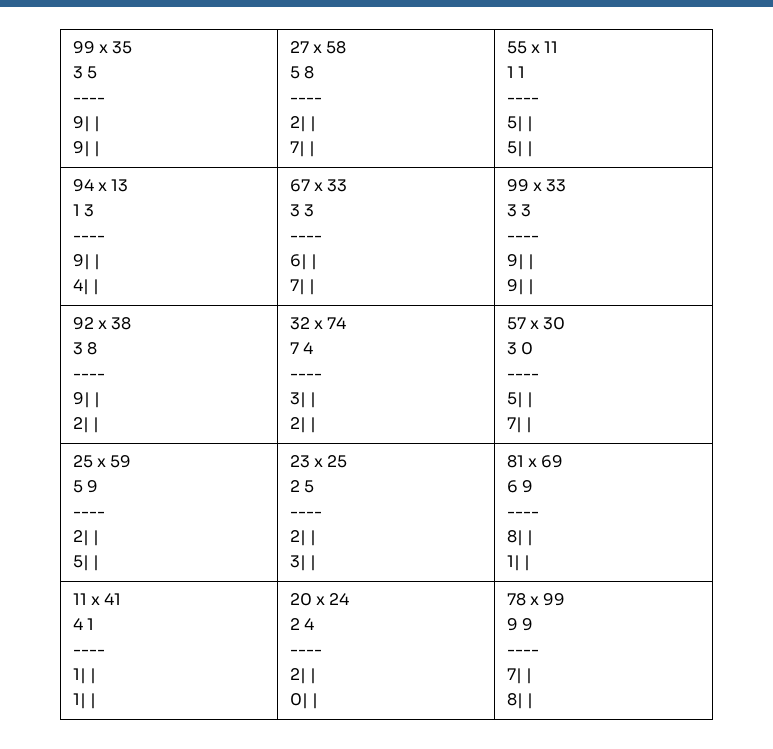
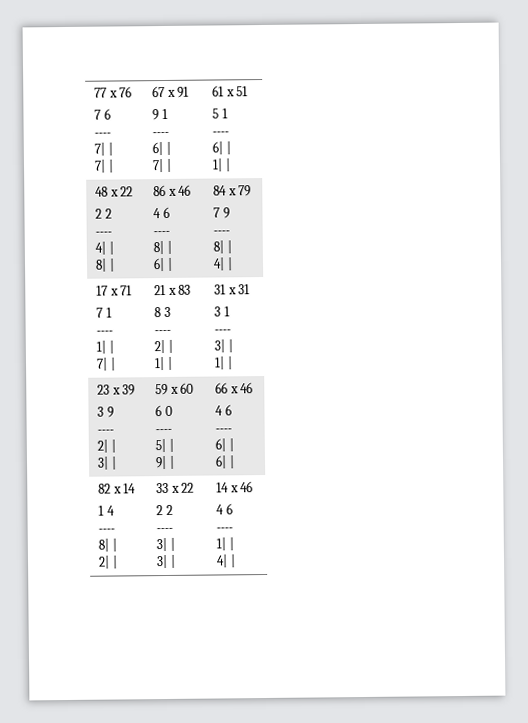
[72,41,133,54] [72,66,98,79] [72,97,105,103] [72,116,101,132] [72,141,101,157] [289,41,347,54] [289,66,315,79] [289,97,322,103] [289,116,317,132] [289,141,316,157] [506,41,559,54] [506,66,526,78] [506,97,539,103] [506,116,534,132] [506,141,534,157] [72,179,129,192] [72,204,95,217] [72,235,105,241] [72,254,101,270] [72,279,89,295] 99 x 35 // 3 5 // ---- // 9| | // 9| | | 27 x 58 // 5 8 // ---- // 2| | // 7| | | 55 x 11 // 1 1 // ---- // 5| | // 5| | // 94 x 13 // 1 3 // ---- // 9| | // 4| -> [94,86,133,98] [94,108,111,120] [94,132,112,137] [94,142,113,156] [94,159,107,173] 77 x 76 // 7 6 // ---- // 7| | // 7|
[327,179,348,192] [289,204,315,217] 33 // 3 3 -> [177,86,190,98] [152,108,168,121] 91 // 9 1
[506,179,567,192] [506,204,532,217] [506,235,539,241] [506,254,535,270] [506,279,535,295] [72,317,132,330] [72,342,98,355] [72,373,105,379] [72,392,101,408] [72,417,100,433] [289,317,347,330] [289,342,314,354] [289,373,322,379] [289,392,317,408] [289,417,317,433] [506,317,566,330] [506,342,534,355] [506,373,539,379] [506,392,534,408] [506,417,533,433] [72,455,132,468] [72,480,99,493] [72,511,105,517] [72,530,100,546] [72,555,100,571] [289,455,348,468] [289,480,315,493] [289,511,322,517] [289,530,317,546] [289,555,317,571] [506,455,564,468] [506,480,534,493] [506,511,539,517] [506,530,534,546] [506,555,531,571] [72,593,122,605] [72,618,95,630] [72,649,105,655] [72,668,97,684] [72,693,97,709] [289,593,350,606] [289,618,315,630] [289,649,322,655] [289,668,317,684] [289,693,319,709] [506,593,566,606] [506,618,534,631] [506,649,539,655] [506,668,533,684] [506,693,534,709] 99 x 33 // 3 3 // ---- // 9| | // 9| | // 92 x 38 // 3 8 // ---- // 9| | // 2| | | 32 x 74 // 7 4 // ---- // 3| | // 2| | | 57 x 30 // 3 0 // ---- // 5| | // 7| | // 25 x 59 // 5 9 // ---- // 2| | // 5| | | 23 x 25 // 2 5 // ---- // 2| | // 3| | | 81 x 69 // 6 9 // ---- // 8| | // 1| | // 11 x 41 // 4 1 // ---- // 1| | // 1| | | 20 x 24 // 2 4 // ---- // 2| | // 0| | | 78 x 99 // 9 9 // ---- // 7| | // 8| | -> [212,85,249,97] [212,108,228,119] [212,131,230,136] [212,141,231,155] [212,158,231,172] [95,186,134,197] [95,208,112,219] [95,231,113,236] [95,241,114,255] [95,258,115,272] [153,184,192,197] [153,206,170,219] [153,230,171,236] [153,240,172,255] [153,257,173,272] [213,185,252,197] [213,207,230,219] [213,230,231,235] [213,240,232,254] [213,257,233,271] [96,285,133,296] [96,307,112,318] [96,330,114,335] [96,340,114,354] [96,357,116,371] [154,284,192,296] [154,306,171,318] [154,329,172,335] [154,339,173,354] [154,356,173,371] [214,284,251,295] [214,306,230,317] [214,329,232,334] [214,339,233,353] [214,356,233,370] [97,384,136,396] [97,406,114,418] [97,429,115,434] [97,439,116,453] [97,456,117,470] [155,382,195,396] [155,405,173,417] [155,428,173,434] [155,438,174,453] [155,455,175,470] [215,382,254,394] [215,404,232,416] [215,428,233,433] [215,438,234,452] [215,455,235,469] [98,483,137,494] [98,505,115,516] [98,528,116,533] [98,538,117,552] [98,555,118,569] [156,482,195,494] [156,504,173,516] [156,527,174,533] [156,537,175,552] [156,554,176,569] [216,481,254,493] [216,503,233,515] [216,527,234,532] [216,537,234,551] [216,554,236,568] 61 x 51 // 5 1 // ---- // 6| | // 1| | // 48 x 22 // 2 2 // ---- // 4| | // 8| | | 86 x 46 // 4 6 // ---- // 8| | // 6| | | 84 x 79 // 7 9 // ---- // 8| | // 4| | // 17 x 71 // 7 1 // ---- // 1| | // 7| | | 21 x 83 // 8 3 // ---- // 2| | // 1| | | 31 x 31 // 3 1 // ---- // 3| | // 1| | // 23 x 39 // 3 9 // ---- // 2| | // 3| | | 59 x 60 // 6 0 // ---- // 5| | // 9| | | 66 x 46 // 4 6 // ---- // 6| | // 6| | // 82 x 14 // 1 4 // ---- // 8| | // 2| | | 33 x 22 // 2 2 // ---- // 3| | // 3| | | 14 x 46 // 4 6 // ---- // 1| | // 4| |

